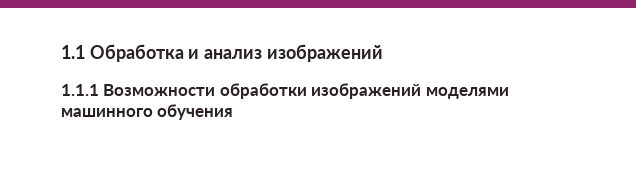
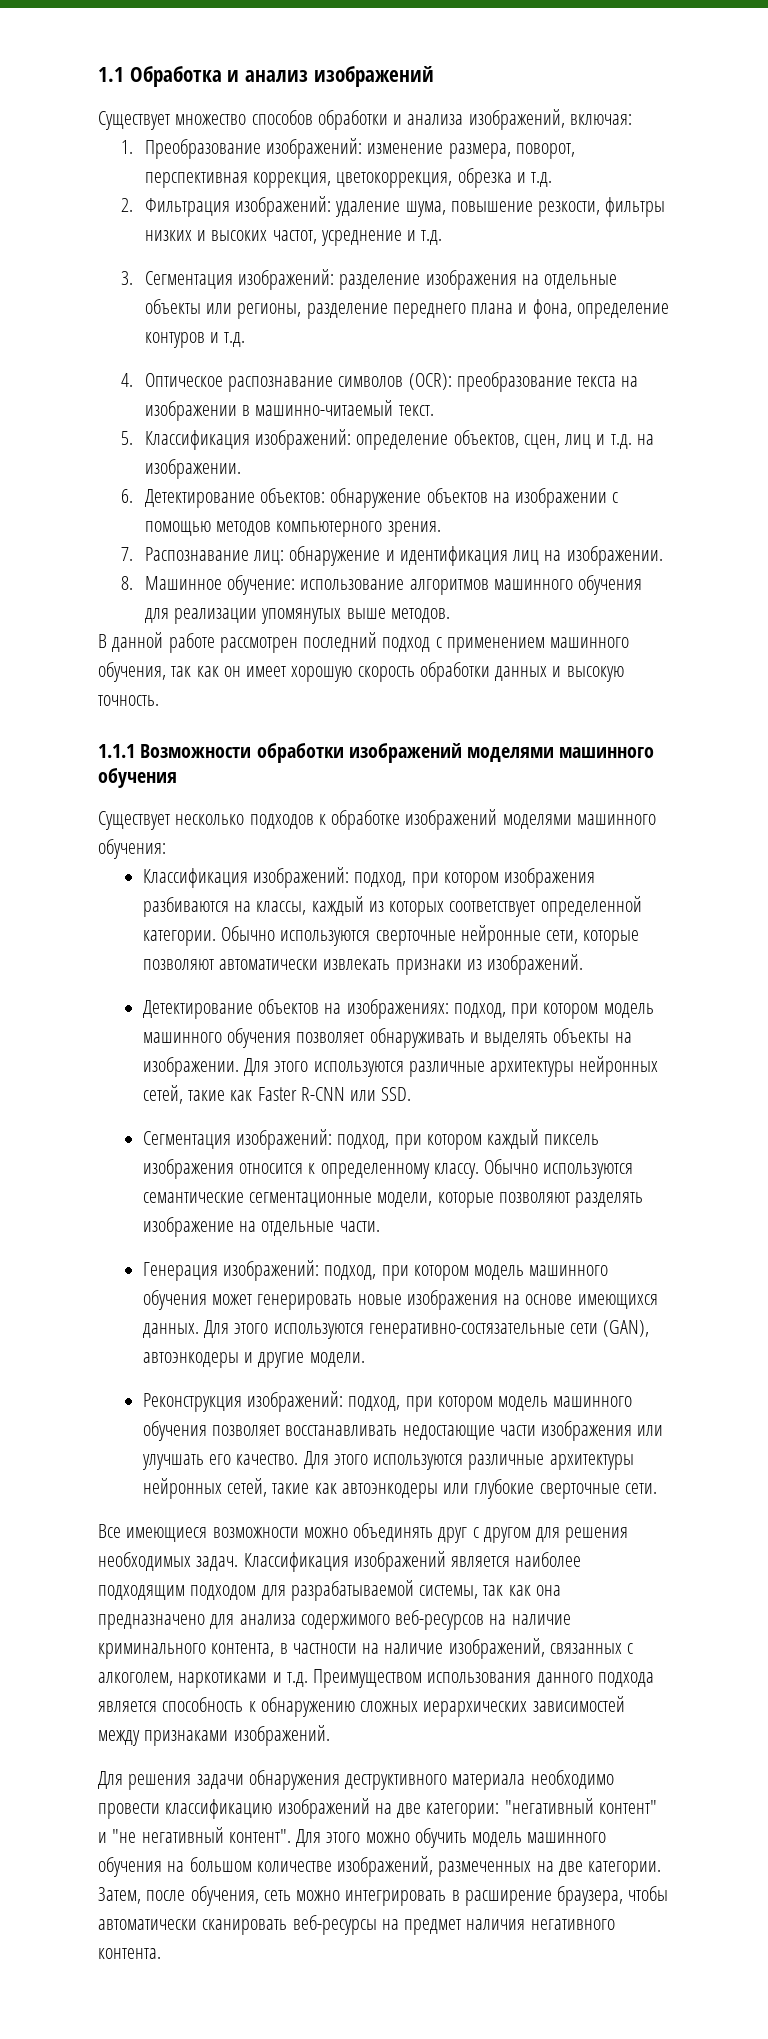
(383, 53) none -> [98,109,632,130] [121,138,575,159] [144,168,553,188] [121,196,666,217] [144,230,443,246] [121,269,618,290] [144,299,669,319] [144,332,246,348] [121,372,639,392] [144,400,434,421] [121,429,654,450] [144,459,241,479] [121,488,619,508] [144,521,441,537] [121,546,663,566] [121,575,643,595] [144,608,450,624] [98,632,630,653] [98,662,624,682] [98,695,159,706] // Существует множество способов обработки и анализа изображений, включая: // 1. Преобразование изображений: изменение размера, поворот, перспективная коррекция, цветокоррекция, обрезка и т.д. // 2. Фильтрация изображений: удаление шума, повышение резкости, фильтры низких и высоких частот, усреднение и т.д. // 3. Сегментация изображений: разделение изображения на отдельные объекты или регионы, разделение переднего плана и фона, определение контуров и т.д. // 4. Оптическое распознавание символов (OCR): преобразование текста на изображении в машинно-читаемый текст. // 5. Классификация изображений: определение объектов, сцен, лиц и т.д. на изображении. // 6. Детектирование объектов: обнаружение объектов на изображении с помощью методов компьютерного зрения. // 7. Распознавание лиц: обнаружение и идентификация лиц на изображении. // 8. Машинное обучение: использование алгоритмов машинного обучения для реализации упомянутых выше методов. // В данной работе рассмотрен последний подход с применением машинного обучения, так как он имеет хорошую скорость обработки данных и высокую точность.
(234, 112) none -> [98,809,656,830] [98,839,166,859] [142,867,596,888] [142,896,642,917] [142,925,640,946] [142,954,584,975] [142,999,654,1019] [142,1028,632,1048] [142,1056,659,1077] [142,1085,412,1104] [142,1129,600,1150] [142,1159,634,1179] [142,1192,644,1208] [142,1217,380,1237] [142,1260,609,1281] [142,1290,658,1310] [142,1320,650,1339] [142,1352,365,1368] [142,1391,633,1412] [142,1421,664,1441] [141,1451,634,1470] [142,1478,657,1499] [98,1523,629,1543] [98,1551,582,1572] [98,1580,561,1601] [98,1610,571,1630] [98,1638,634,1659] [98,1669,654,1688] [98,1696,625,1717] [98,1725,330,1746] [98,1770,614,1790] [98,1798,657,1819] [98,1827,607,1848] [98,1856,662,1877] [98,1886,669,1906] [98,1915,615,1935] [98,1948,161,1959] // Существует несколько подходов к обработке изображений моделями машинного обучения: // Классификация изображений: подход, при котором изображения разбиваются на классы, каждый из которых соответствует определенной категории. Обычно используются сверточные нейронные сети, которые позволяют автоматически извлекать признаки из изображений. // Детектирование объектов на изображениях: подход, при котором модель машинного обучения позволяет обнаруживать и выделять объекты на изображении. Для этого используются различные архитектуры нейронных сетей, такие как Faster R-CNN или SSD. // Сегментация изображений: подход, при котором каждый пиксель изображения относится к определенному классу. Обычно используются семантические сегментационные модели, которые позволяют разделять изображение на отдельные части. // Генерация изображений: подход, при котором модель машинного обучения может генерировать новые изображения на основе имеющихся данных. Для этого используются генеративно-состязательные сети (GAN), автоэнкодеры и другие модели. // Реконструкция изображений: подход, при котором модель машинного обучения позволяет восстанавливать недостающие части изображения или улучшать его качество. Для этого используются различные архитектуры нейронных сетей, такие как автоэнкодеры или глубокие сверточные сети. // Все имеющиеся возможности можно объединять друг с другом для решения необходимых задач. Классификация изображений является наиболее подходящим подходом для разрабатываемой системы, так как она предназначено для анализа содержимого веб-ресурсов на наличие криминального контента, в частности на наличие изображений, связанных с алкоголем, наркотиками и т.д. Преимуществом использования данного подхода является способность к обнаружению сложных иерархических зависимостей между признаками изображений. // Для решения задачи обнаружения деструктивного материала необходимо провести классификацию изображений на две категории: "негативный контент" и "не негативный контент". Для этого можно обучить модель машинного обучения на большом количестве изображений, размеченных на две категории. Затем, после обучения, сеть можно интегрировать в расширение браузера, чтобы автоматически сканировать веб-ресурсы на предмет наличия негативного контента.

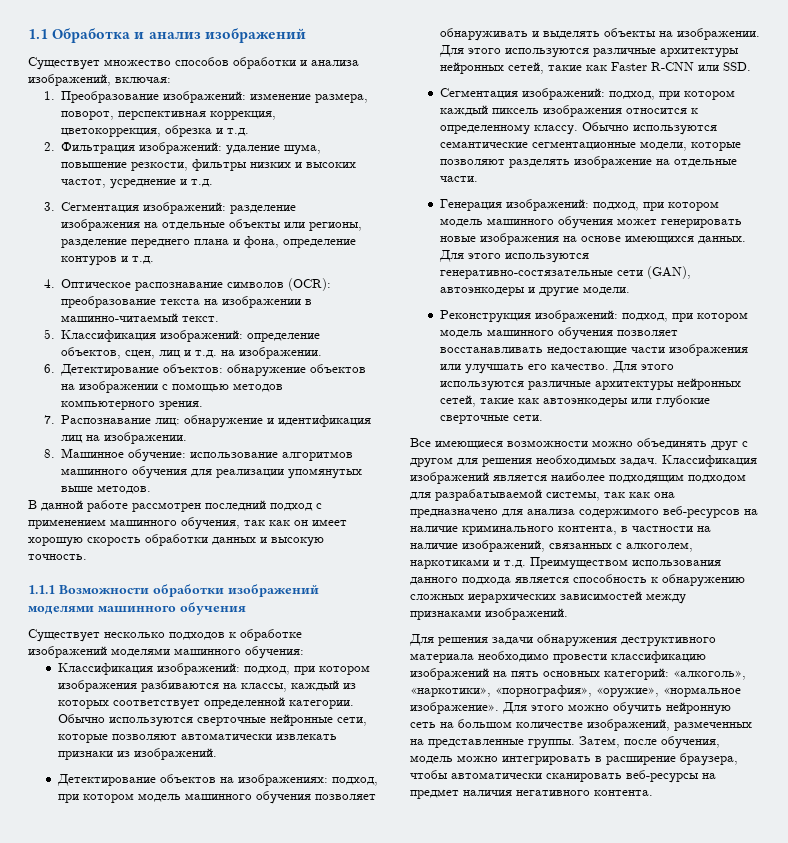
[397,1798,657,1819] [98,1827,291,1843] две категории: "негативный контент" и "не негативный контент". -> [511,668,746,680] [410,685,741,698] [410,702,499,714] пять основных категорий: «алкоголь», «наркотики», «порнография», «оружие», «нормальное изображение».
[472,1832,607,1847] [98,1857,162,1877] модель машинного обучения -> [666,702,731,715] [410,722,436,728] нейронную сеть
[558,1861,662,1877] две категории. -> [428,739,575,749] представленные группы.
[263,1890,291,1901] сеть -> [410,755,453,764] модель

